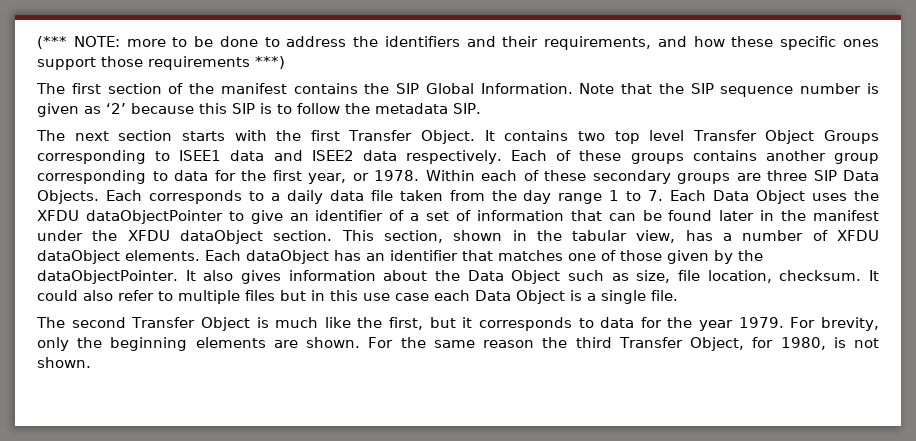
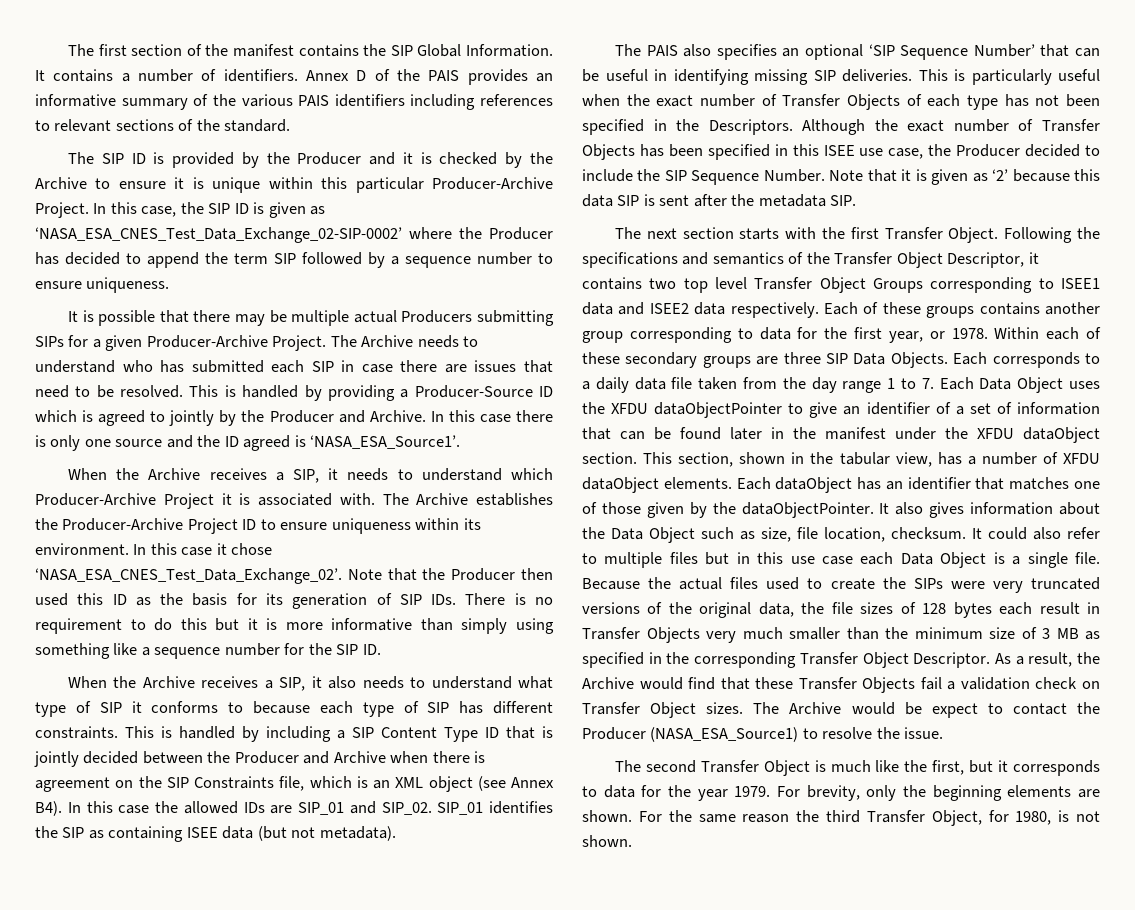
[37,36,879,50] [37,56,285,70] (*** NOTE: more to be done to address the identifiers and their requirements, and how these specific ones support those requirements ***) // -> (67, 50) none
[579,83,862,97] Note that the SIP sequence number -> [35,69,553,85] [35,94,553,110] [35,119,291,132] [67,152,553,168] [35,177,554,193] [35,202,326,218] [35,227,553,243] [35,252,553,268] [35,277,170,293] [67,310,554,326] [35,335,479,351] [35,360,553,373] [35,385,554,401] [35,410,554,426] [35,435,461,451] [67,468,553,483] [35,493,553,509] [35,518,481,534] [35,543,273,556] [35,568,553,584] [35,593,553,609] [35,618,555,634] [35,643,381,659] [67,676,553,691] [35,701,553,717] [35,726,553,742] [34,751,486,767] [35,776,554,792] [35,801,553,816] [35,826,396,842] [614,44,1100,60] [582,69,1100,85] [582,94,1100,110] [582,119,1100,135] [582,144,1100,160] [582,169,912,185] It contains a number of identifiers. Annex D of the PAIS provides an informative summary of the various PAIS identifiers including references to relevant sections of the standard. // The SIP ID is provided by the Producer and it is checked by the Archive to ensure it is unique within this particular Producer-Archive Project. In this case, the SIP ID is given as ‘NASA_ESA_CNES_Test_Data_Exchange_02-SIP-0002’ where the Producer has decided to append the term SIP followed by a sequence number to ensure uniqueness. // It is possible that there may be multiple actual Producers submitting SIPs for a given Producer-Archive Project. The Archive needs to understand who has submitted each SIP in case there are issues that need to be resolved. This is handled by providing a Producer-Source ID which is agreed to jointly by the Producer and Archive. In this case there is only one source and the ID agreed is ‘NASA_ESA_Source1’. // When the Archive receives a SIP, it needs to understand which Producer-Archive Project it is associated with. The Archive establishes the Producer-Archive Project ID to ensure uniqueness within its environment. In this case it chose ‘NASA_ESA_CNES_Test_Data_Exchange_02’. Note that the Producer then used this ID as the basis for its generation of SIP IDs. There is no requirement to do this but it is more informative than simply using something like a sequence number for the SIP ID. // When the Archive receives a SIP, it also needs to understand what type of SIP it conforms to because each type of SIP has different constraints. This is handled by including a SIP Content Type ID that is jointly decided between the Producer and Archive when there is agreement on the SIP Constraints file, which is an XML object (see Annex B4). In this case the allowed IDs are SIP_01 and SIP_02. SIP_01 identifies the SIP as containing ISEE data (but not metadata). // The PAIS also specifies an optional ‘SIP Sequence Number’ that can be useful in identifying missing SIP deliveries. This is particularly useful when the exact number of Transfer Objects of each type has not been specified in the Descriptors. Although the exact number of Transfer Objects has been specified in this ISEE use case, the Producer decided to include the SIP Sequence Number. Note that it
(227, 108) none -> [582,194,613,207] data
[277,103,340,114] to follow -> [659,194,727,207] sent after
[484,130,495,141] It -> [1004,227,1100,243] [582,252,1039,268] Following the specifications and semantics of the Transfer Object Descriptor, it
(678, 295) none -> [582,577,1100,593] [582,602,1100,618] [582,627,1100,643] [582,652,1100,668] [582,677,1100,693] [582,702,1100,718] [582,727,944,742] Because the actual files used to create the SIPs were very truncated versions of the original data, the file sizes of 128 bytes each result in Transfer Objects very much smaller than the minimum size of 3 MB as specified in the corresponding Transfer Object Descriptor. As a result, the Archive would find that these Transfer Objects fail a validation check on Transfer Object sizes. The Archive would be expect to contact the Producer (NASA_ESA_Source1) to resolve the issue.

